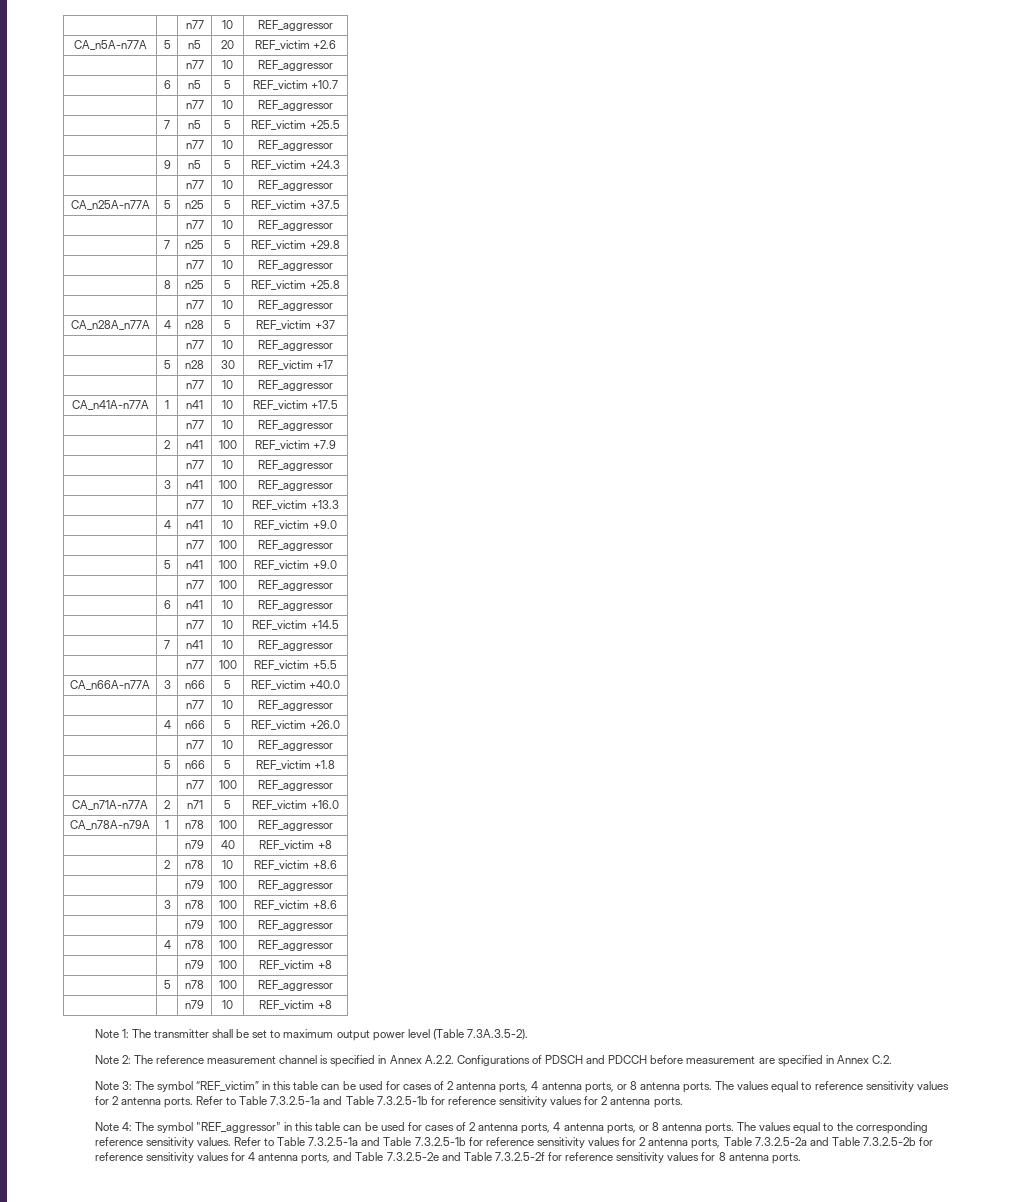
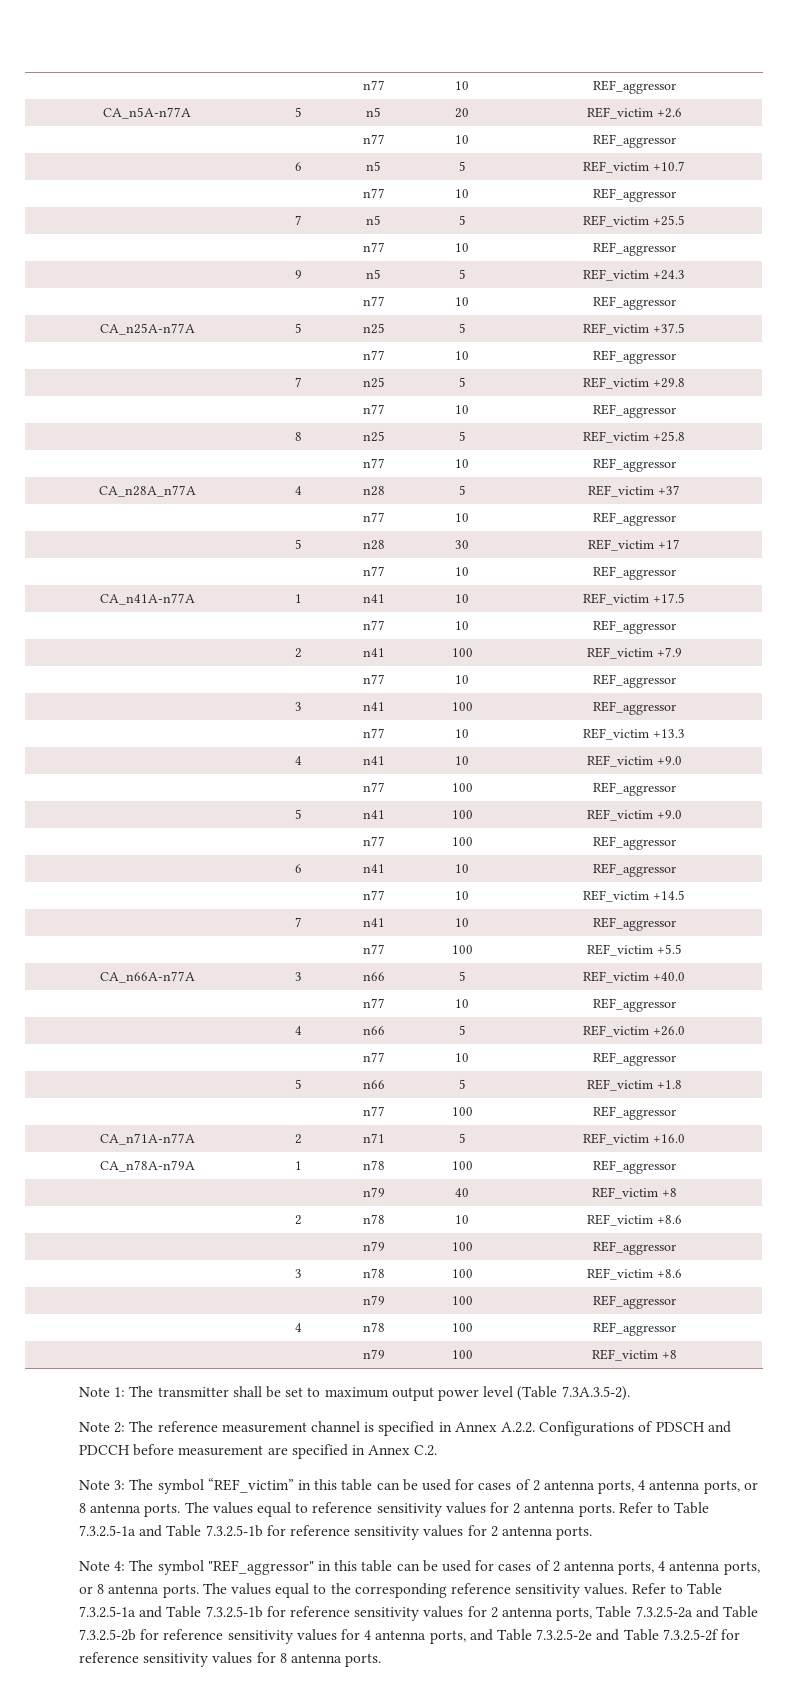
[163,980,171,989] [185,980,204,989] [218,980,237,989] [258,980,333,991] [185,1000,204,1009] [222,1000,233,1009] [259,1000,332,1010] // | 5 | n78 | 100 | REF_aggressor // | | n79 | 10 | REF_victim +8 -> (677, 1354) none

